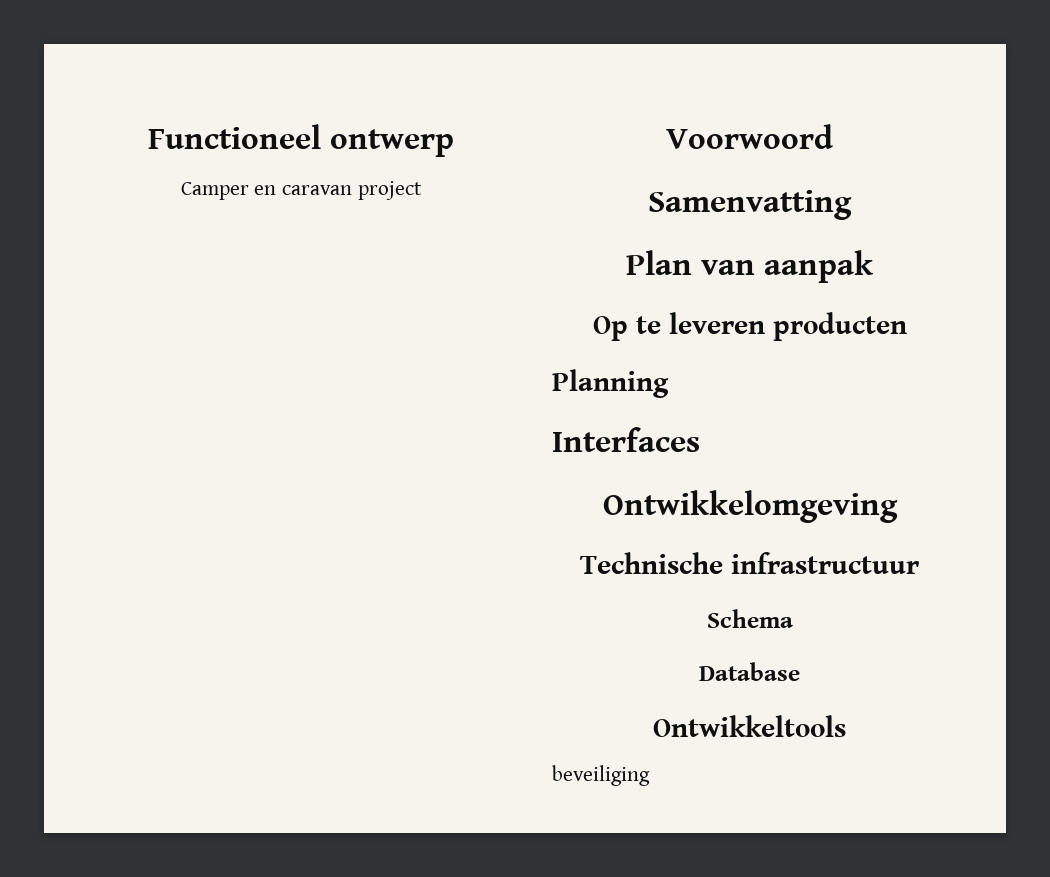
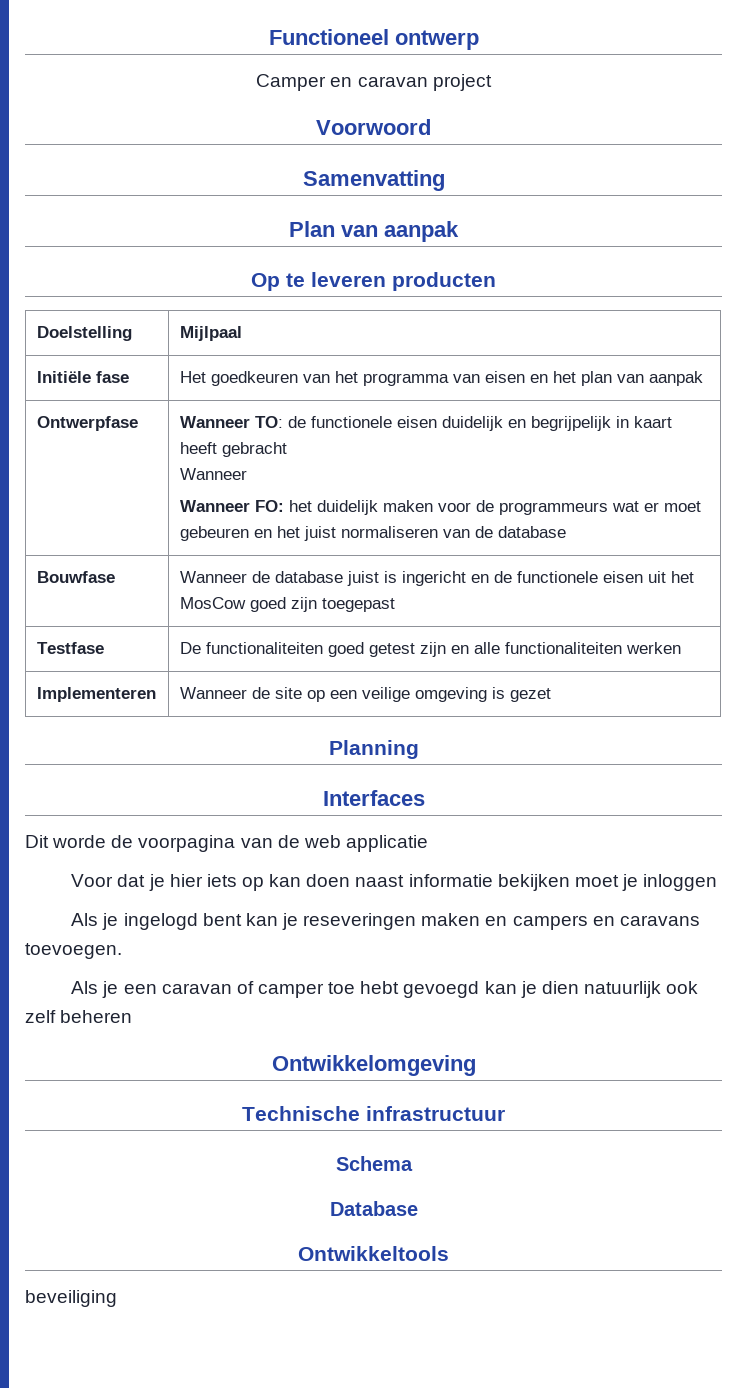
[552,369,669,398] [552,427,700,452] // Planning // Interfaces -> [36,326,132,341] [179,326,242,341] [36,371,129,383] [179,371,703,386] [36,416,138,431] [179,416,672,431] [179,442,287,457] [179,468,247,480] [179,500,701,515] [179,526,566,541] [36,571,115,583] [179,571,694,586] [179,597,395,612] [36,642,104,654] [179,642,681,657] [36,687,156,702] [179,687,551,702] [328,740,419,759] [322,790,425,806] [25,835,428,852] [71,874,718,891] [71,913,700,930] [25,943,122,959] [71,981,699,998] [25,1010,133,1023] // Doelstelling | Mijlpaal // Initiële fase | Het goedkeuren van het programma van eisen en het plan van aanpak // Ontwerpfase | Wanneer TO: de functionele eisen duidelijk en begrijpelijk in kaart heeft gebracht // Wanneer // Wanneer FO: het duidelijk maken voor de programmeurs wat er moet gebeuren en het juist normaliseren van de database // Bouwfase | Wanneer de database juist is ingericht en de functionele eisen uit het MosCow goed zijn toegepast // Testfase | De functionaliteiten goed getest zijn en alle functionaliteiten werken // Implementeren | Wanneer de site op een veilige omgeving is gezet // Planning // Interfaces // Dit worde de voorpagina van de web applicatie // Voor dat je hier iets op kan doen naast informatie bekijken moet je inloggen // Als je ingelogd bent kan je reseveringen maken en campers en caravans toevoegen. // Als je een caravan of camper toe hebt gevoegd kan je dien natuurlijk ook zelf beheren

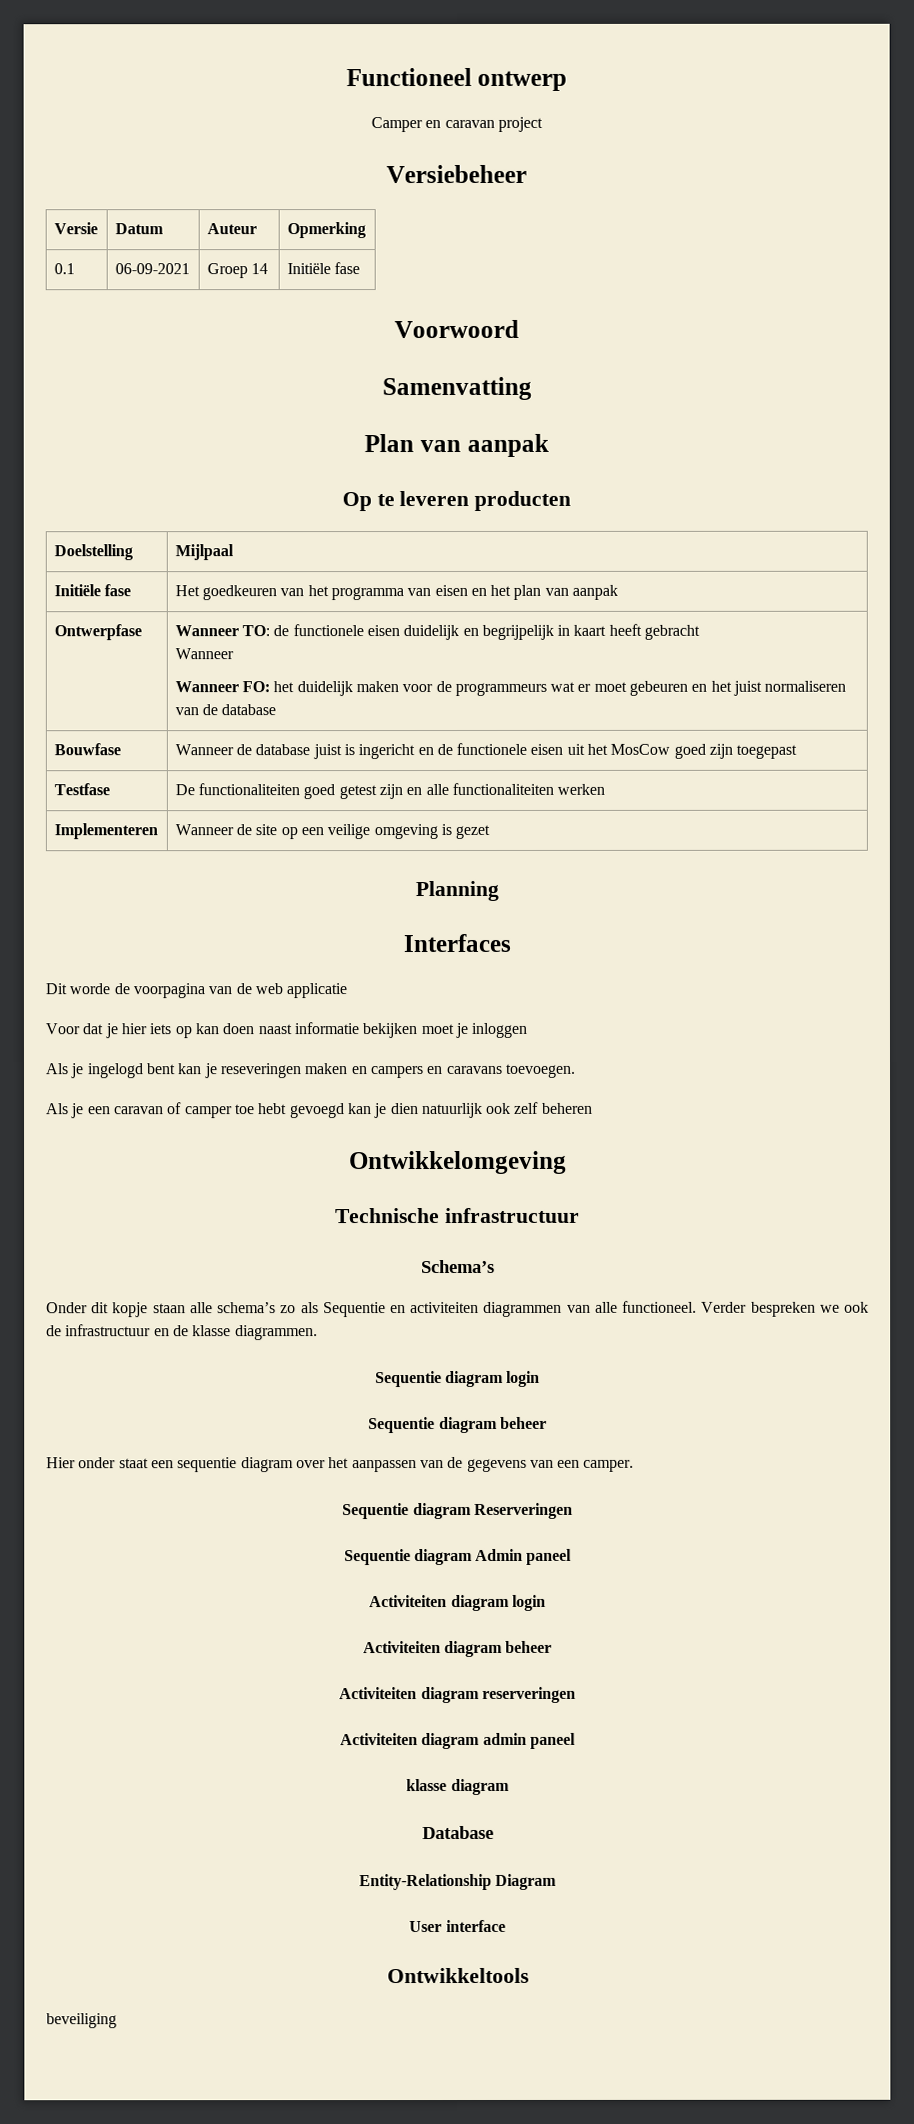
(492, 82) none -> [386,164,527,184] [53,222,98,235] [114,223,164,235] [206,223,257,235] [286,222,366,239] [53,263,75,275] [114,263,190,275] [206,263,268,279] [286,262,360,275] // Versiebeheer // Versie | Datum | Auteur | Opmerking // 0.1 | 06-09-2021 | Groep 14 | Initiële fase
[335,1156,413,1171] [329,1201,418,1216] Schema // Database -> [420,1259,495,1274] [46,1300,869,1318] [46,1324,318,1341] [374,1370,541,1388] [368,1416,547,1434] [46,1456,635,1473] [342,1502,573,1520] [343,1548,573,1566] [369,1594,546,1612] [362,1640,553,1658] [339,1686,576,1704] [340,1732,576,1750] [406,1778,510,1796] [421,1825,494,1840] [358,1873,558,1891] [409,1919,506,1933] Schema’s // Onder dit kopje staan alle schema’s zo als Sequentie en activiteiten diagrammen van alle functioneel. Verder bespreken we ook de infrastructuur en de klasse diagrammen. // Sequentie diagram login // Sequentie diagram beheer // Hier onder staat een sequentie diagram over het aanpassen van de gegevens van een camper. // Sequentie diagram Reserveringen // Sequentie diagram Admin paneel // Activiteiten diagram login // Activiteiten diagram beheer // Activiteiten diagram reserveringen // Activiteiten diagram admin paneel // klasse diagram // Database // Entity-Relationship Diagram // User interface

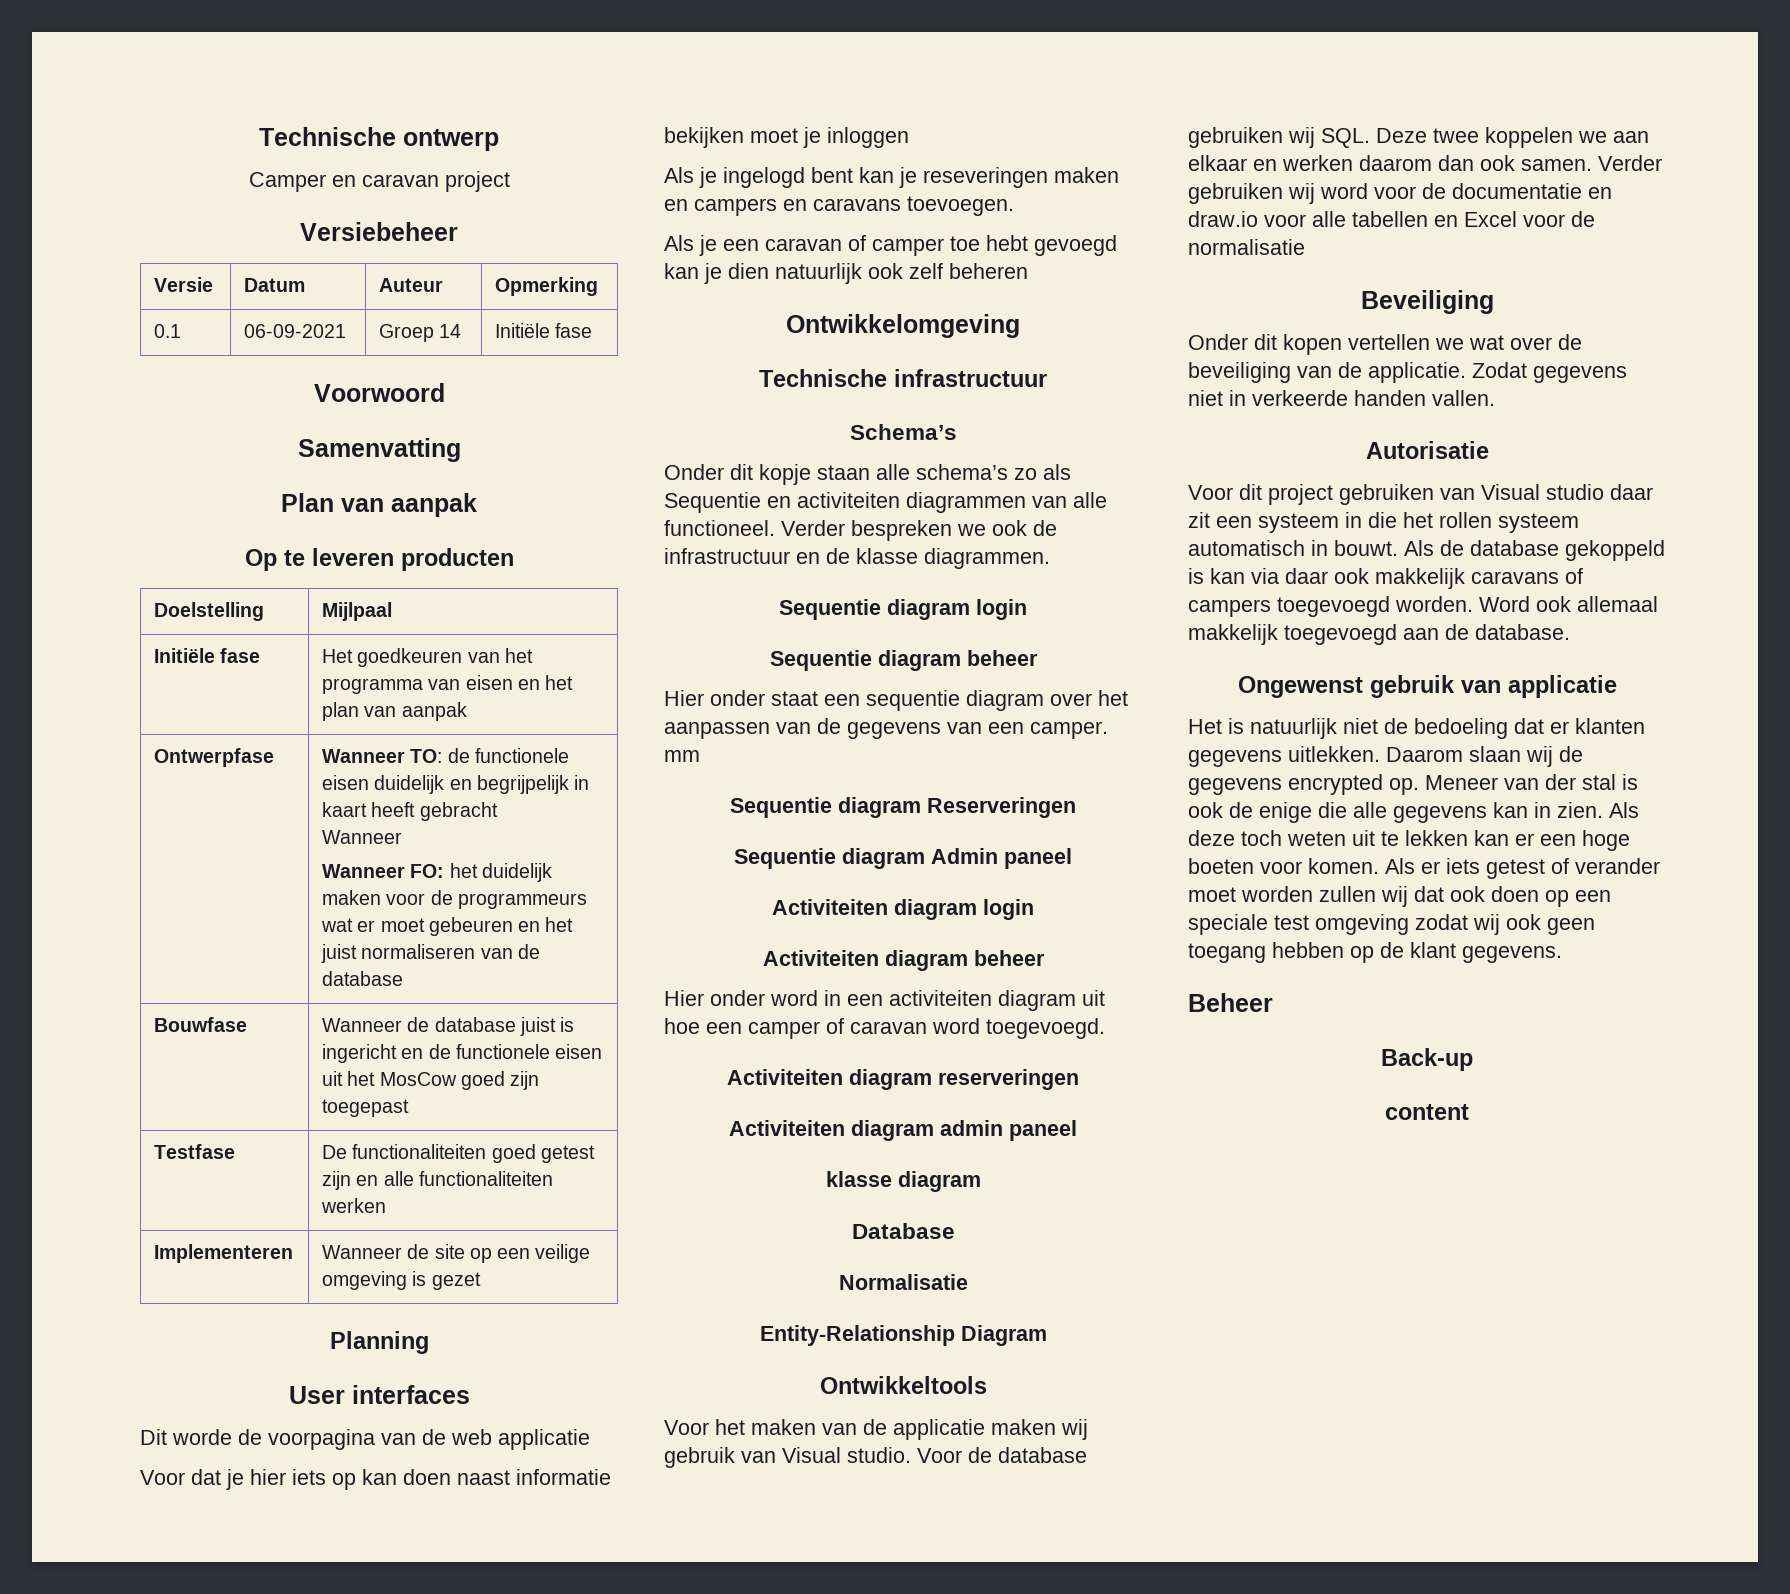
[345,67,472,87] Functioneel -> [259,127,396,146] Technische
[402,933,511,953] Interfaces -> [288,1385,470,1404] User interfaces
(635, 1465) none -> [664,750,700,762] mm
(553, 1646) none -> [664,990,1105,1011] [664,1018,1105,1039] // Hier onder word in een activiteiten diagram uit hoe een camper of caravan word toegevoegd.
(494, 1832) none -> [838,1274,968,1290] // Normalisatie
[409,1919,506,1933] // User interface -> (1047, 1335) none
[46,2013,117,2029] beveiliging -> [664,1419,1088,1440] [664,1447,1087,1468] [1188,127,1649,148] [1188,155,1662,171] [1188,183,1612,204] [1188,211,1595,227] [1188,239,1305,255] [1360,290,1494,314] [1188,334,1582,355] [1188,362,1627,383] [1188,390,1495,406] [1365,441,1489,459] [1188,484,1653,505] [1188,512,1579,533] [1188,540,1665,561] [1188,568,1583,589] [1188,596,1658,617] [1188,624,1570,645] [1237,675,1617,698] [1188,718,1645,739] [1188,746,1583,767] [1188,774,1638,795] [1188,802,1639,823] [1188,830,1630,851] [1188,858,1660,879] [1188,886,1611,907] [1188,914,1595,935] [1188,942,1562,963] [1188,993,1273,1012] [1381,1048,1473,1071] [1385,1104,1469,1120] Voor het maken van de applicatie maken wij gebruik van Visual studio. Voor de database gebruiken wij SQL. Deze twee koppelen we aan elkaar en werken daarom dan ook samen. Verder gebruiken wij word voor de documentatie en draw.io voor alle tabellen en Excel voor de normalisatie // Beveiliging // Onder dit kopen vertellen we wat over de beveiliging van de applicatie. Zodat gegevens niet in verkeerde handen vallen. // Autorisatie // Voor dit project gebruiken van Visual studio daar zit een systeem in die het rollen systeem automatisch in bouwt. Als de database gekoppeld is kan via daar ook makkelijk caravans of campers toegevoegd worden. Word ook allemaal makkelijk toegevoegd aan de database. // Ongewenst gebruik van applicatie // Het is natuurlijk niet de bedoeling dat er klanten gegevens uitlekken. Daarom slaan wij de gegevens encrypted op. Meneer van der stal is ook de enige die alle gegevens kan in zien. Als deze toch weten uit te lekken kan er een hoge boeten voor komen. Als er iets getest of verander moet worden zullen wij dat ook doen op een speciale test omgeving zodat wij ook geen toegang hebben op de klant gegevens. // Beheer // Back-up // content

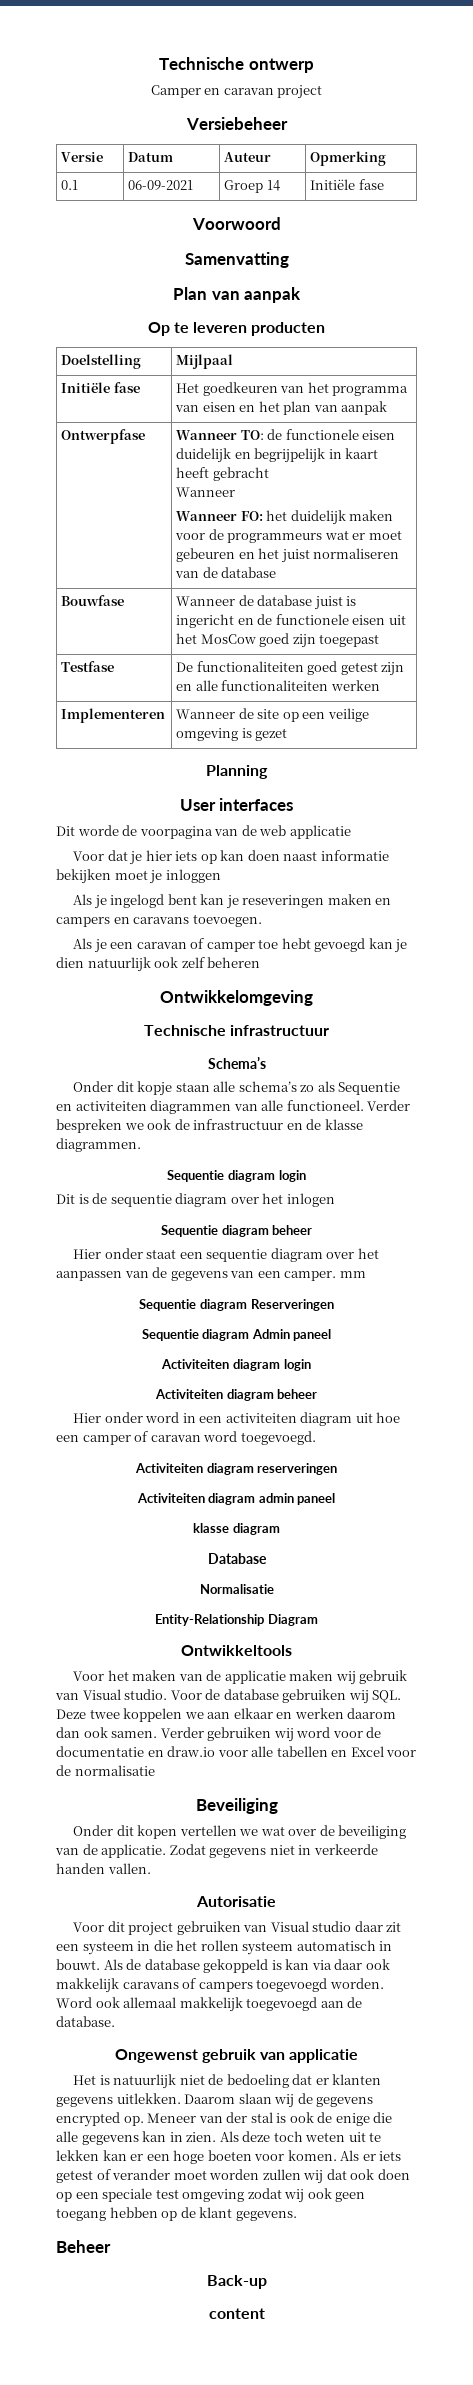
(1027, 609) none -> [56,1193,335,1207] // Dit is de sequentie diagram over het inlogen

